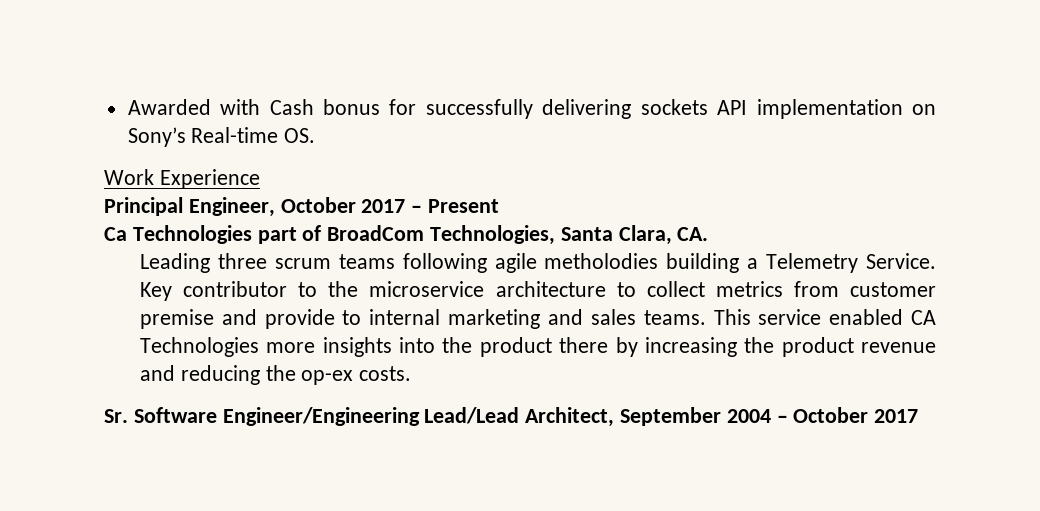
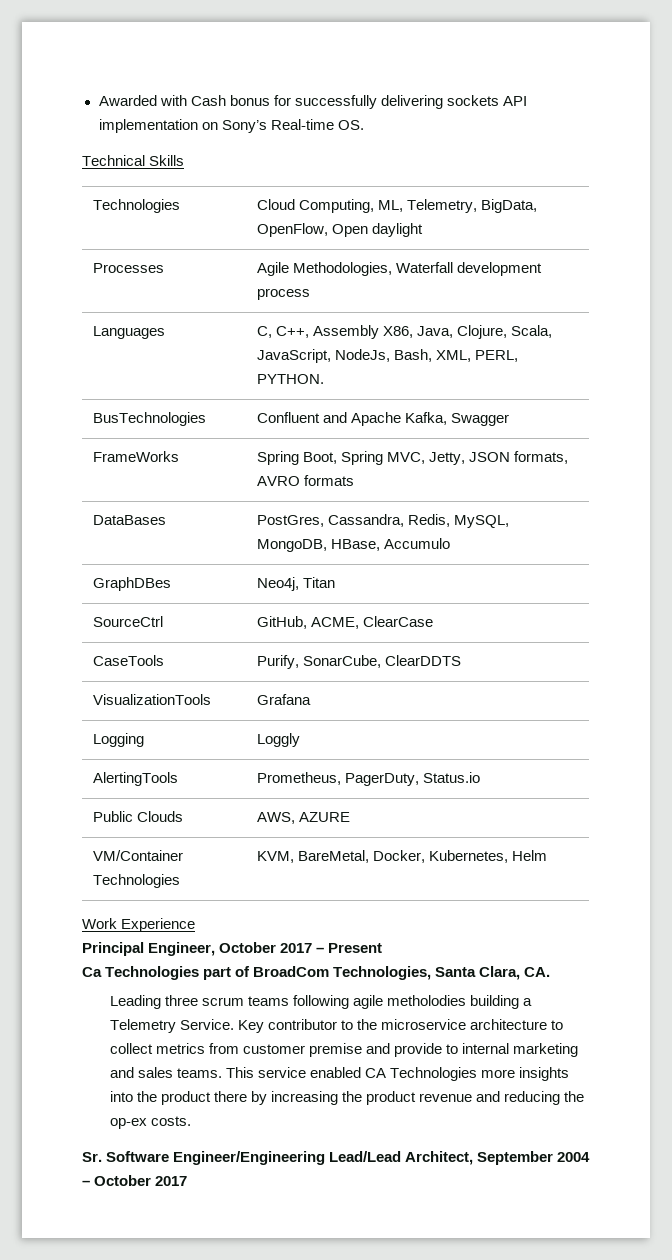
(316, 135) none -> [82,155,185,166] [92,199,180,213] [256,199,538,213] [256,223,423,237] [92,263,164,273] [256,262,542,276] [256,288,310,300] [92,326,165,339] [256,325,553,339] [256,349,519,363] [256,374,324,384] [92,412,206,426] [256,412,510,426] [92,451,179,462] [256,451,569,465] [256,475,354,486] [92,515,166,525] [256,514,509,528] [256,538,450,552] [92,577,171,591] [256,577,335,591] [92,616,163,627] [256,616,433,629] [92,655,164,666] [256,655,461,669] [92,694,211,705] [256,694,311,705] [92,733,144,747] [256,733,300,747] [92,772,178,786] [256,772,480,786] [92,811,183,822] [256,812,350,824] [92,850,183,861] [92,874,180,888] [256,850,548,863] // Technical Skills // Technologies | Cloud Computing, ML, Telemetry, BigData, OpenFlow, Open daylight // Processes | Agile Methodologies, Waterfall development process // Languages | C, C++, Assembly X86, Java, Clojure, Scala, JavaScript, NodeJs, Bash, XML, PERL, PYTHON. // BusTechnologies | Confluent and Apache Kafka, Swagger // FrameWorks | Spring Boot, Spring MVC, Jetty, JSON formats, AVRO formats // DataBases | PostGres, Cassandra, Redis, MySQL, MongoDB, HBase, Accumulo // GraphDBes | Neo4j, Titan // SourceCtrl | GitHub, ACME, ClearCase // CaseTools | Purify, SonarCube, ClearDDTS // VisualizationTools | Grafana // Logging | Loggly // AlertingTools | Prometheus, PagerDuty, Status.io // Public Clouds | AWS, AZURE // VM/Container Technologies | KVM, BareMetal, Docker, Kubernetes, Helm

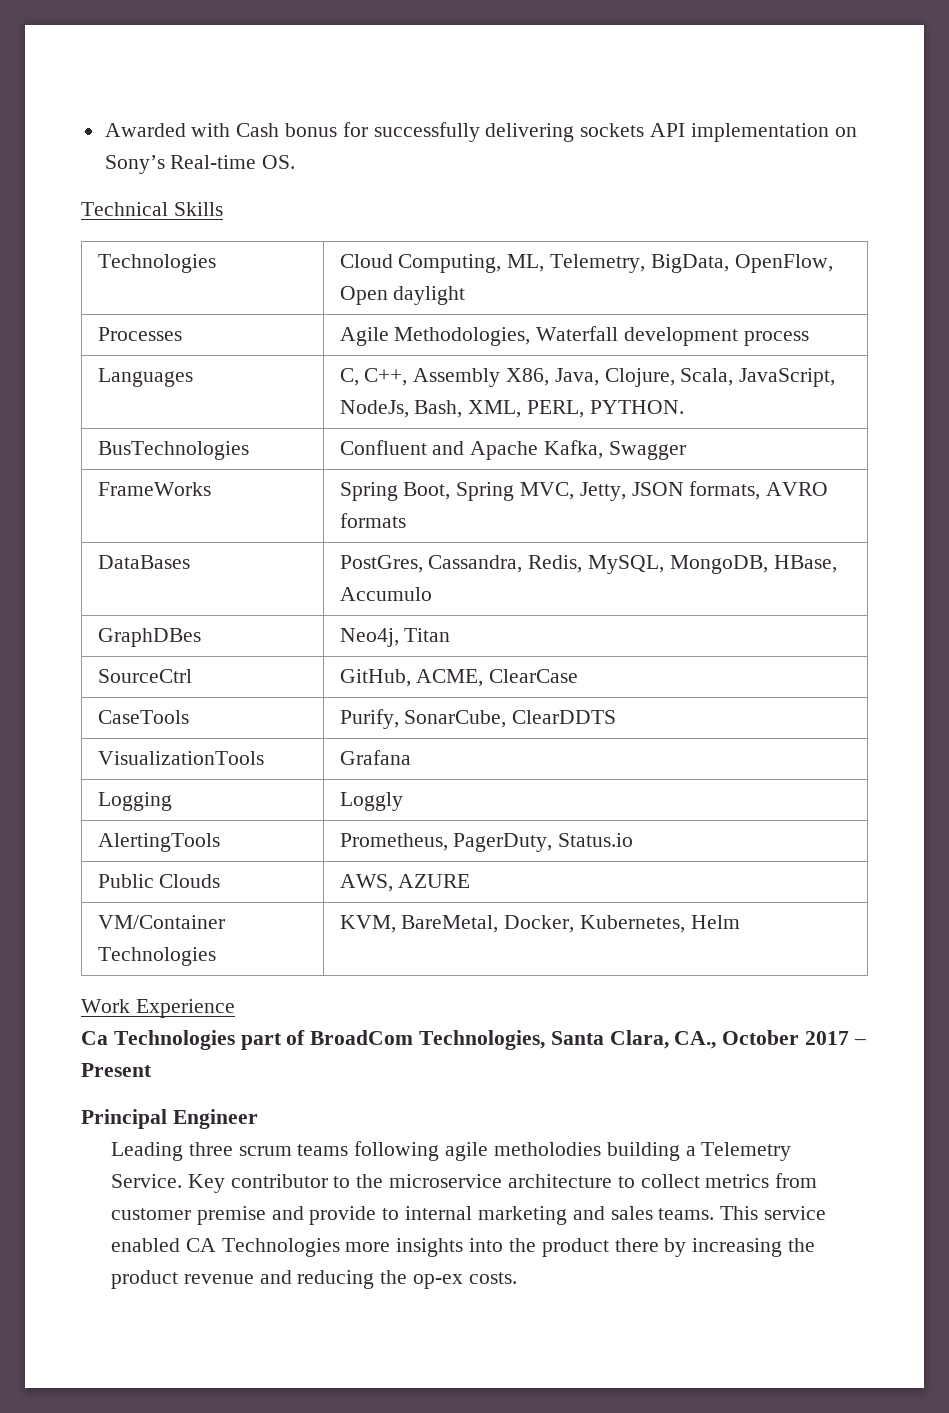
[82,942,383,956] // Principal Engineer, October 2017 – Present -> (235, 1008) none
[524,967,551,977] CA. -> [674,1030,866,1049] [81,1063,152,1077] [81,1109,258,1129] CA., October 2017 – Present // Principal Engineer
[82,1151,591,1165] [82,1175,188,1186] // Sr. Software Engineer/Engineering Lead/Lead Architect, September 2004 – October 2017 -> (517, 1278) none

